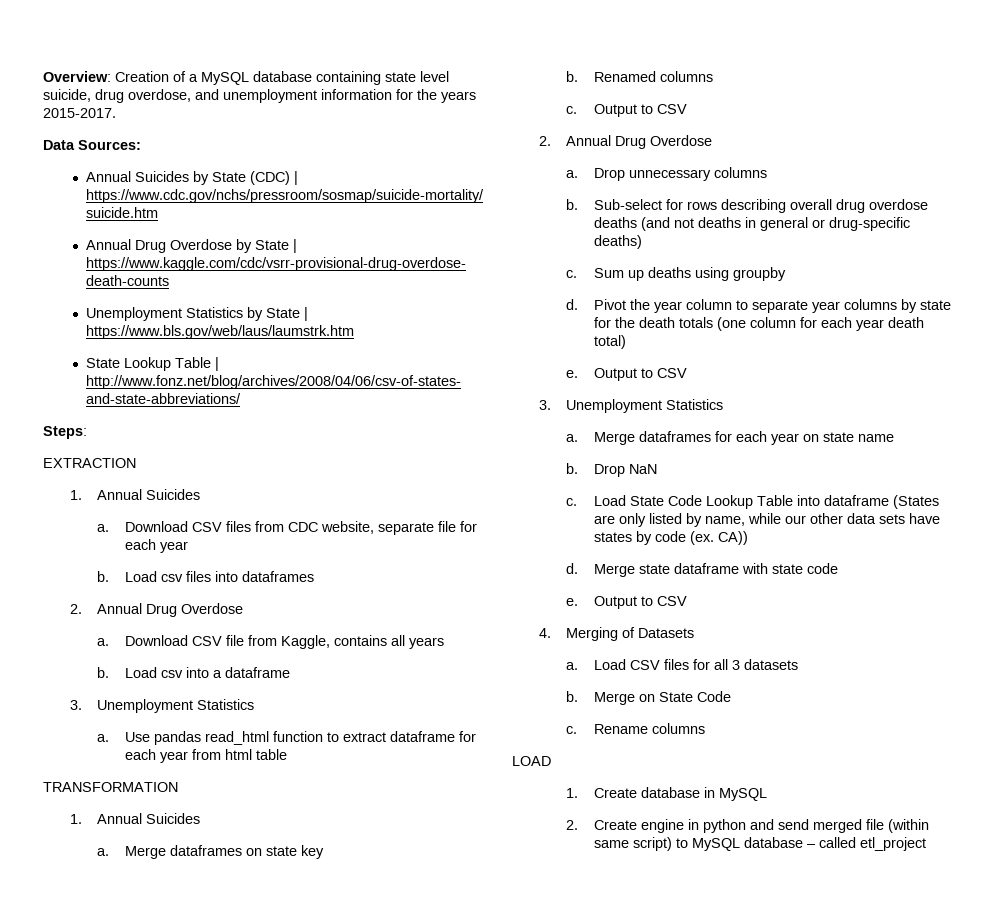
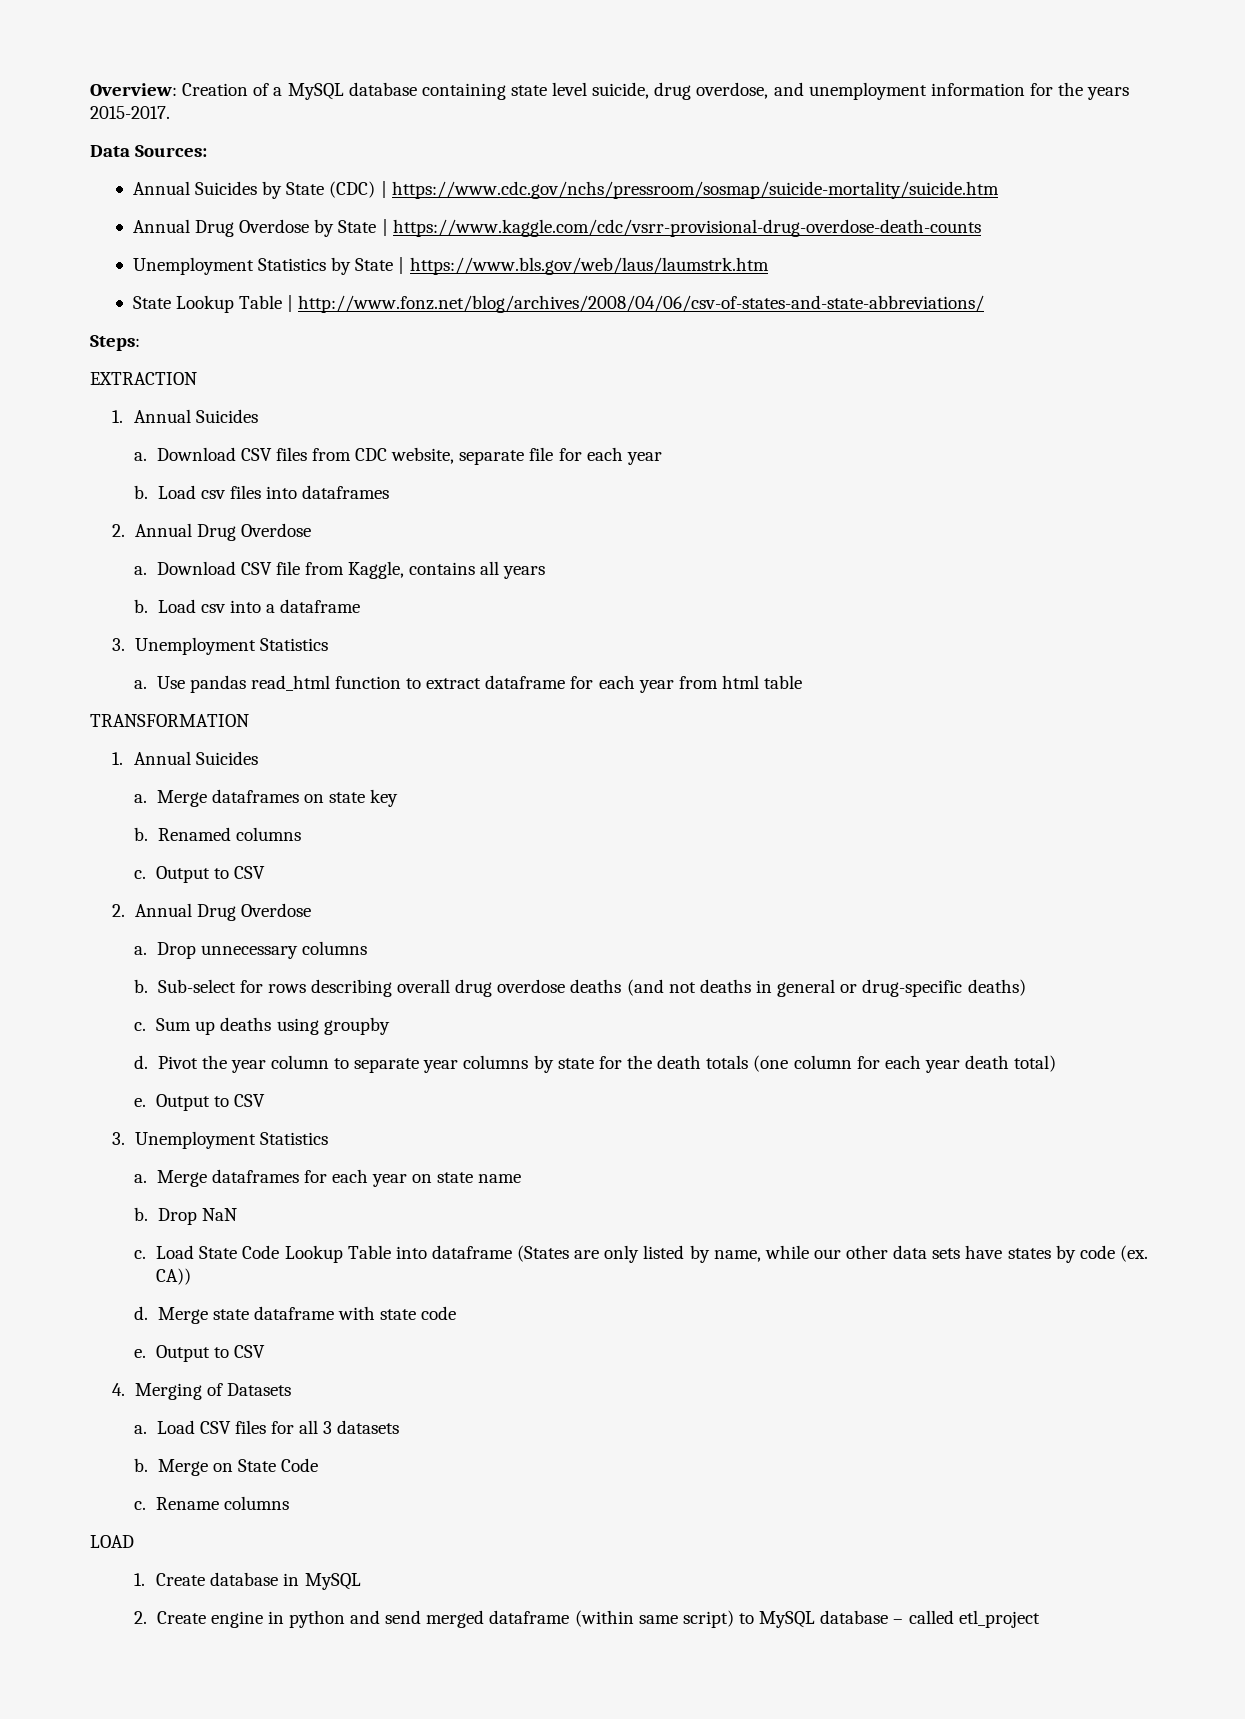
[865,819,884,830] file -> [489,1610,570,1624] dataframe

